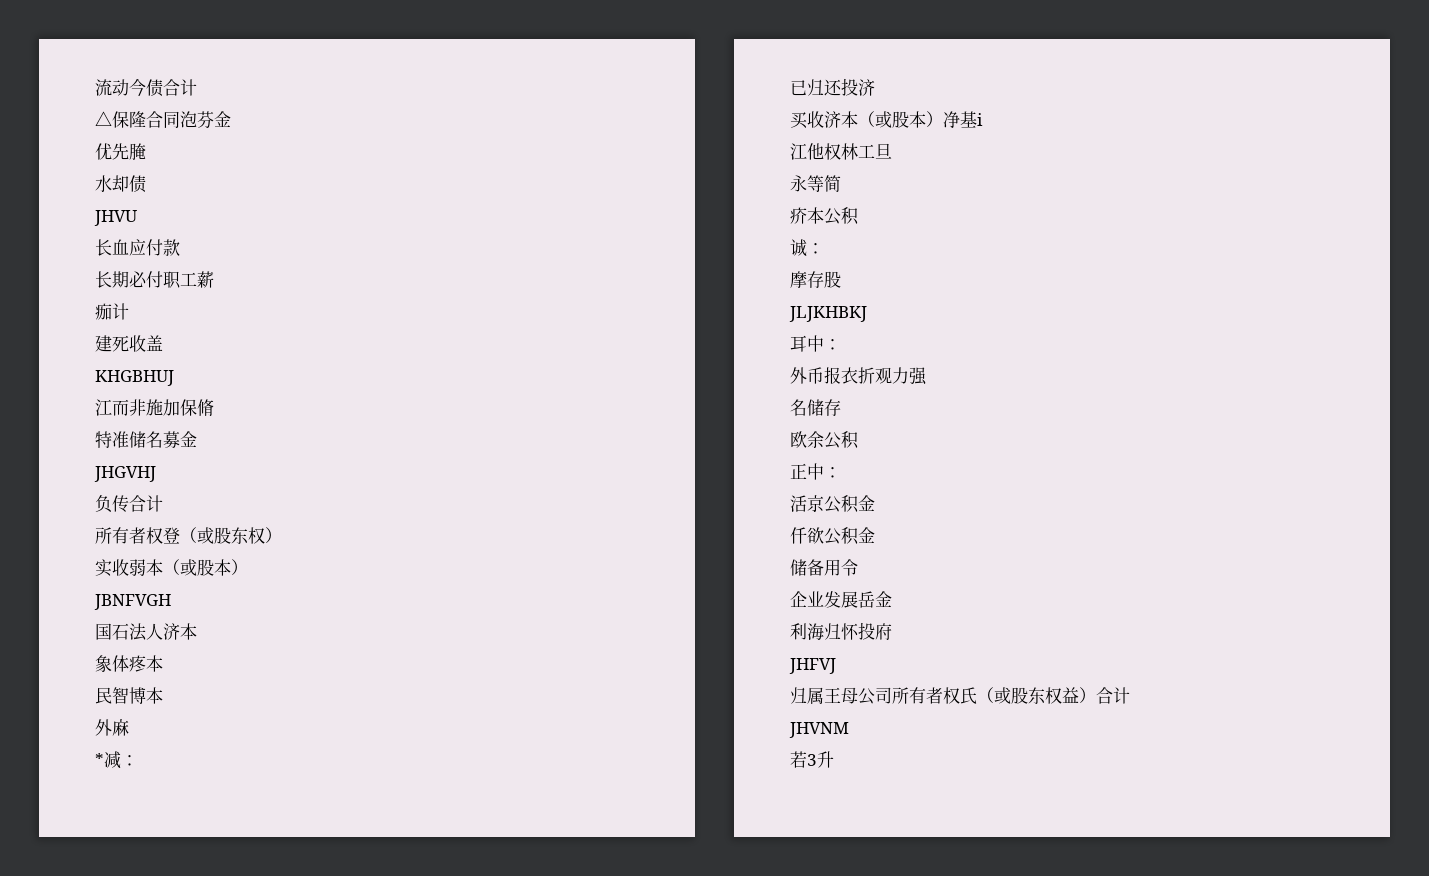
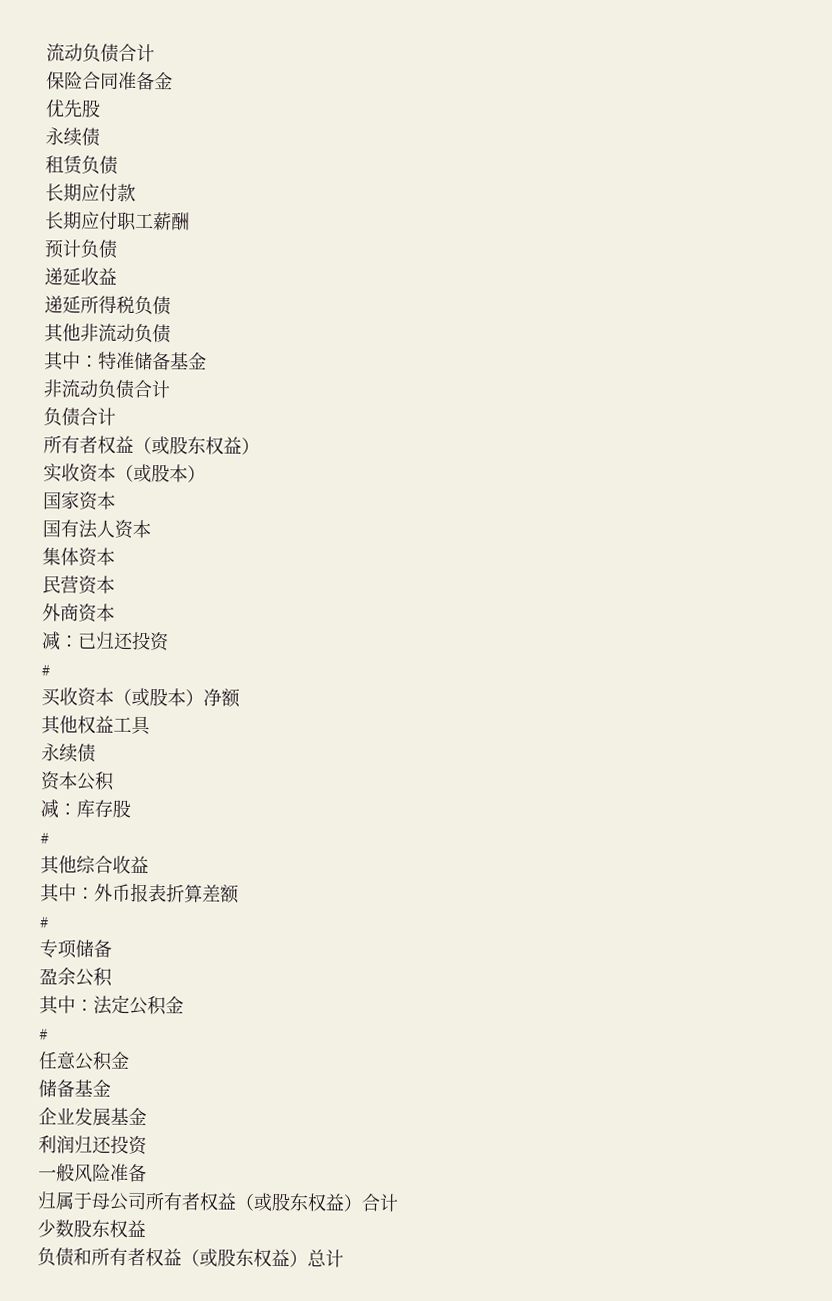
[95,78,197,97] [95,111,214,128] 流动今债合计 // △保隆合同泡芬 -> [46,43,155,63] [46,71,155,91] 流动负债合计 // 保险合同准备
[129,143,146,160] [95,175,146,193] [94,210,137,226] [95,239,129,256] 腌 // 水却债 // JHVU // 长血 -> [81,99,101,118] [45,127,100,147] [45,155,118,175] [45,183,82,202] 股 // 永续债 // 租赁负债 // 长期
[129,271,147,288] 必 -> [81,211,100,230] 应
[95,303,129,320] [95,335,163,352] [95,370,174,386] [95,399,214,416] [95,431,197,449] [94,466,156,482] [95,495,129,513] // 痂计 // 建死收盖 // KHGBHUJ // 江而非施加保脩 // 特准储名募金 // JHGVHJ // 负传 -> [171,212,190,231] [44,239,118,259] [44,267,117,286] [44,295,171,316] [44,323,171,344] [44,351,207,371] [43,379,170,399] [43,407,80,427] 酬 // 预计负债 // 递延收益 // 递延所得税负债 // 其他非流动负债 // 其中：特准储备基金 // 非流动负债合计 // 负债
[163,527,265,544] 登（或股东权 -> [115,435,242,455] 益（或股东权益
[129,559,146,576] 弱 -> [79,463,99,483] 资
[94,594,171,610] [95,623,197,641] [95,655,146,672] JBNFVGH // 国石法人济本 // 象体疼 -> [43,491,116,511] [42,519,151,539] [42,547,98,567] 国家资本 // 国有法人资本 // 集体资
[112,687,146,704] 智博 -> [60,575,98,595] 营资
[112,719,129,736] [95,751,138,769] 麻 // *减： // -> [60,603,115,623] [41,631,79,651] 商资本 // 减：
[858,79,875,96] 济 -> [149,632,170,652] [41,664,50,677] 资 // #
[824,111,841,128] 济 -> [77,687,97,707] 资
[960,111,983,128] [790,143,892,160] [790,175,841,192] [790,207,807,224] 基i // 江他权林工旦 // 永等简 // 疥 -> [221,688,241,708] [41,715,151,736] [41,743,96,763] [40,771,61,791] 额 // 其他权益工具 // 永续债 // 资
[790,239,824,257] [790,271,807,288] 诚： // 摩 -> [40,799,95,819] 减：库
[789,306,867,322] [790,335,841,352] [790,367,927,385] [790,399,841,416] [790,431,807,448] JLJKHBKJ // 耳中： // 外币报衣折观力强 // 名储存 // 欧 -> [40,832,49,845] [40,855,149,875] [40,882,240,904] [39,916,49,929] [39,939,112,959] [39,968,58,985] # // 其他综合收益 // 其中：外币报表折算差额 // # // 专项储备 // 盈
[790,463,841,480] [790,495,875,513] [790,527,824,544] 正中： // 活京公积金 // 仟欲 -> [39,994,184,1016] [39,1028,48,1041] [38,1051,77,1070] 其中：法定公积金 // # // 任意
[824,559,858,576] 用令 -> [74,1079,111,1097] 基金
[858,591,875,608] 岳 -> [110,1107,129,1125] 基
[807,622,892,641] [789,658,836,674] 海归怀投府 // JHFVJ -> [56,1135,148,1156] [38,1163,147,1183] 润归还投资 // 一般风险准备
[824,687,841,703] 王 -> [73,1191,93,1210] 于
[960,687,977,704] 氏 -> [217,1192,237,1210] 益
[789,722,849,738] [790,751,834,768] JHVNM // 若3升 -> [37,1219,146,1238] [37,1247,344,1268] 少数股东权益 // 负债和所有者权益（或股东权益）总计

